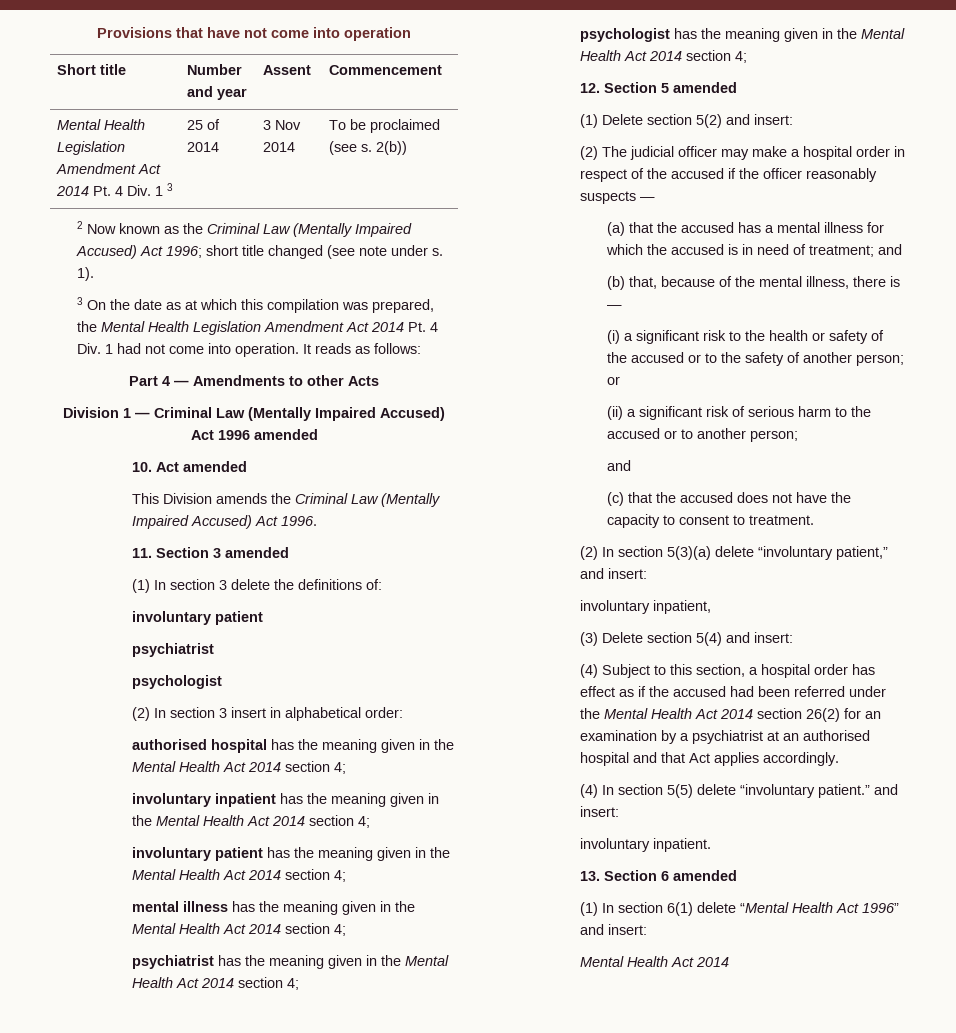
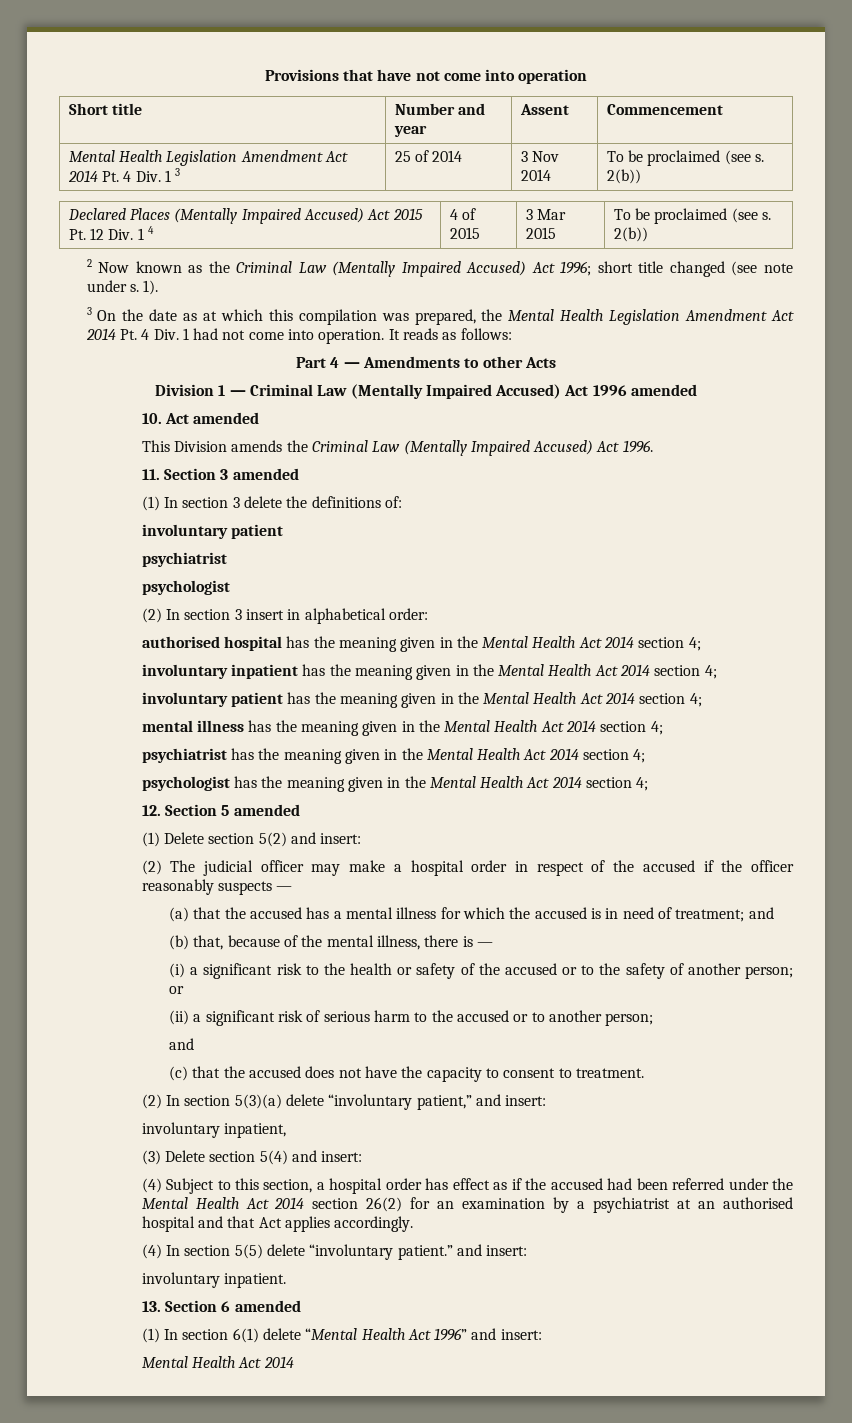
(408, 148) none -> [67,208,423,224] [68,226,154,240] [449,208,476,220] [449,227,480,239] [525,209,566,220] [525,227,556,239] [613,208,771,224] [613,227,648,242] // Declared Places (Mentally Impaired Accused) Act 2015 Pt. 12 Div. 1 4 | 4 of 2015 | 3 Mar 2015 | To be proclaimed (see s. 2(b))

